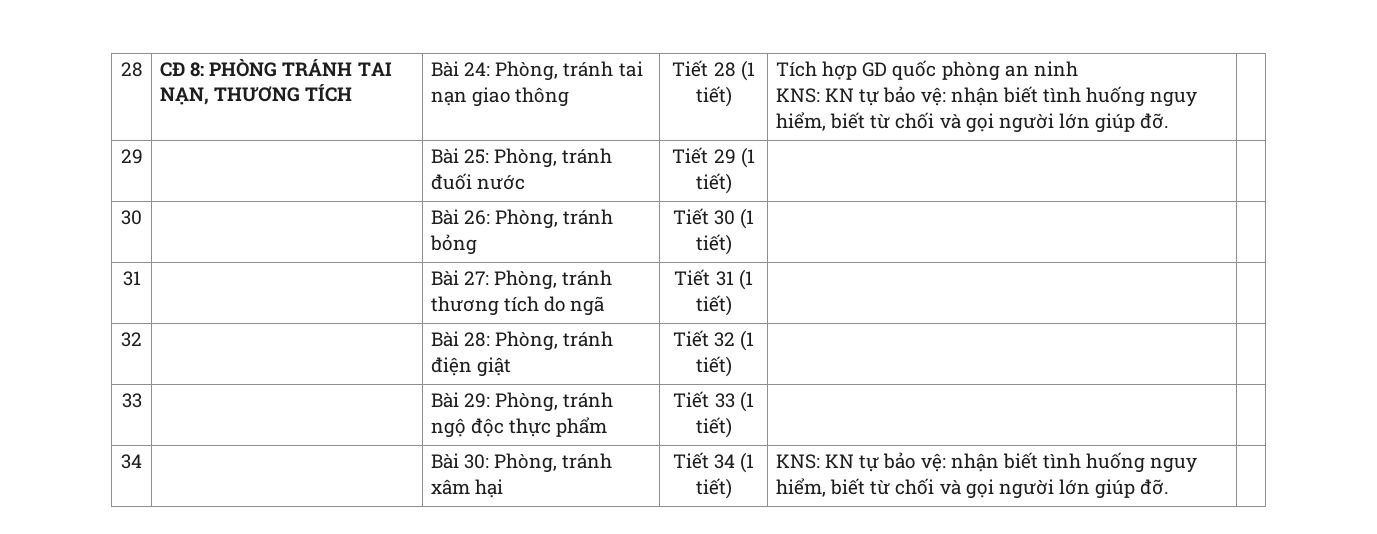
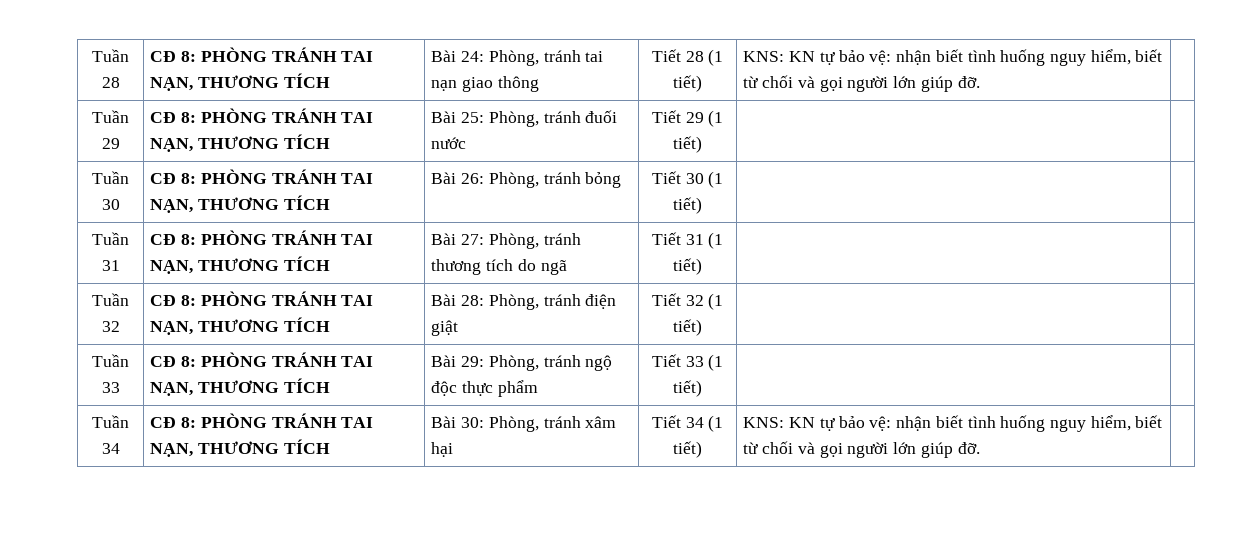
(120, 69) none -> [92,49,129,62] Tuần
[775,60,1078,81] Tích hợp GD quốc phòng an ninh // -> (702, 83) none
(1170, 121) none -> [92,110,129,123] Tuần
(143, 156) none -> [150,108,374,123] [150,134,330,152] CĐ 8: PHÒNG TRÁNH TAI NẠN, THƯƠNG TÍCH
(732, 183) none -> [92,171,129,184] Tuần
(142, 217) none -> [150,169,374,184] [150,195,330,213] CĐ 8: PHÒNG TRÁNH TAI NẠN, THƯƠNG TÍCH
(732, 244) none -> [92,232,129,245] Tuần
(141, 278) none -> [150,230,374,245] [150,256,330,274] CĐ 8: PHÒNG TRÁNH TAI NẠN, THƯƠNG TÍCH
(732, 305) none -> [92,293,129,306] Tuần
(142, 339) none -> [150,291,374,306] [150,317,330,335] CĐ 8: PHÒNG TRÁNH TAI NẠN, THƯƠNG TÍCH
(732, 366) none -> [92,354,129,367] Tuần
(142, 400) none -> [150,352,374,367] [150,378,330,396] CĐ 8: PHÒNG TRÁNH TAI NẠN, THƯƠNG TÍCH
(732, 427) none -> [92,415,129,428] Tuần
(142, 461) none -> [150,413,374,428] [150,439,330,457] CĐ 8: PHÒNG TRÁNH TAI NẠN, THƯƠNG TÍCH

